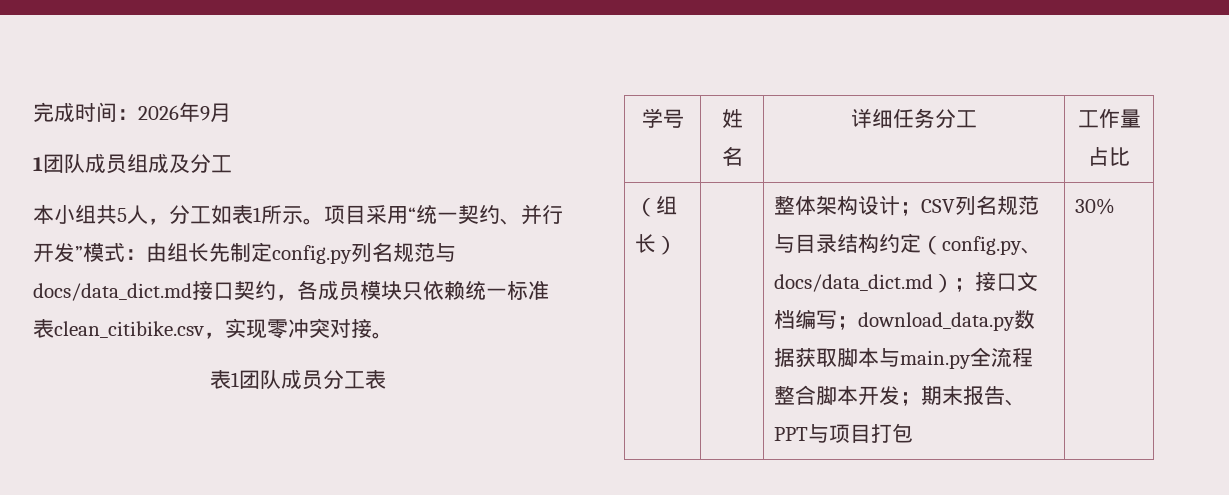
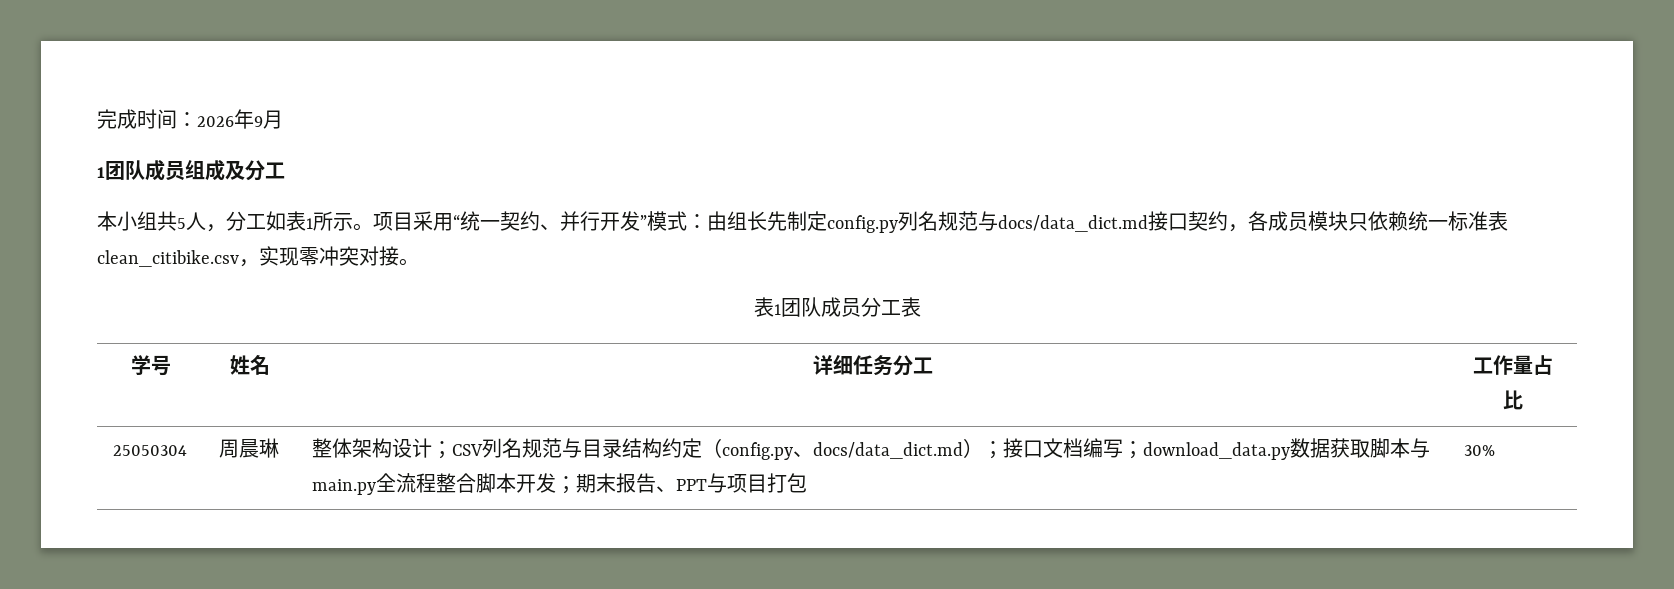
[635,196,678,217] [635,234,678,255] （组长） | -> [112,445,187,456] [218,438,279,458] 25050304 | 周晨琳

